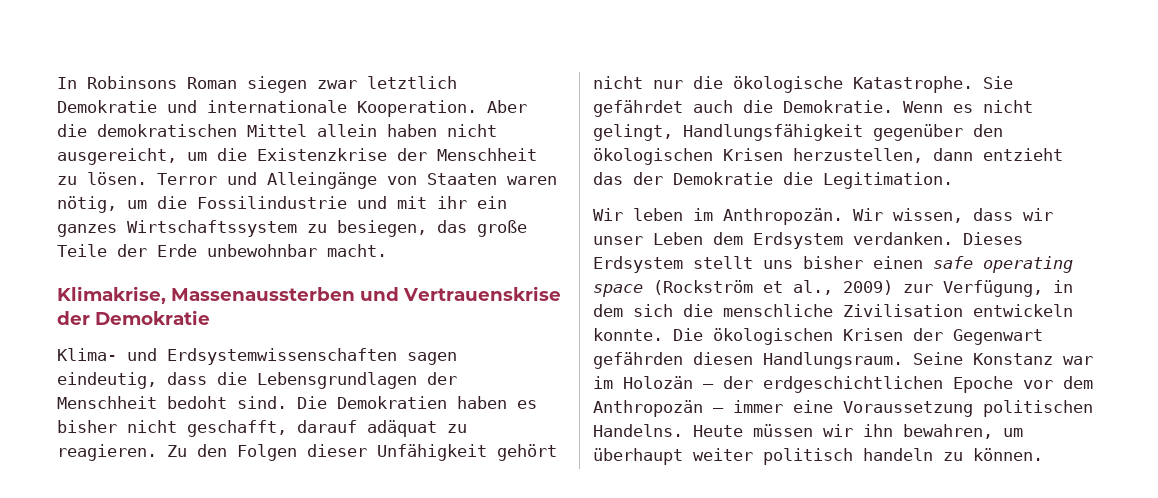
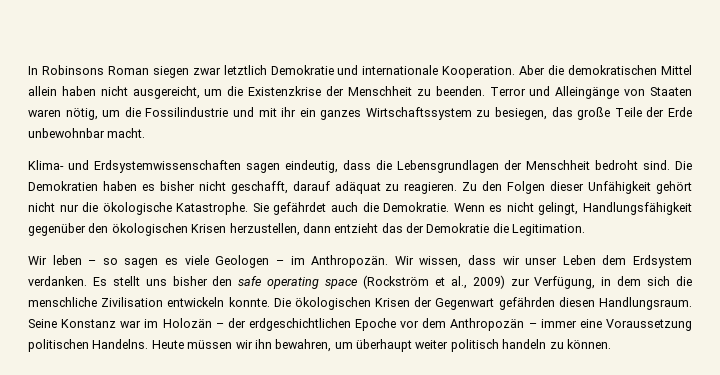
[87,172,147,185] lösen. -> [435,86,485,96] beenden.
[57,286,561,304] [57,310,210,325] // Klimakrise, Massenaussterben und Vertrauenskrise der Demokratie -> (146, 133) none
[167,396,227,409] bedoht -> [595,160,638,170] bedroht
(683, 214) none -> [88,255,284,268] – so sagen es viele Geologen –
[963,232,1023,245] [593,256,683,273] Dieses Erdsystem -> [92,277,107,286] Es
[873,256,923,269] einen -> [212,276,233,286] den

